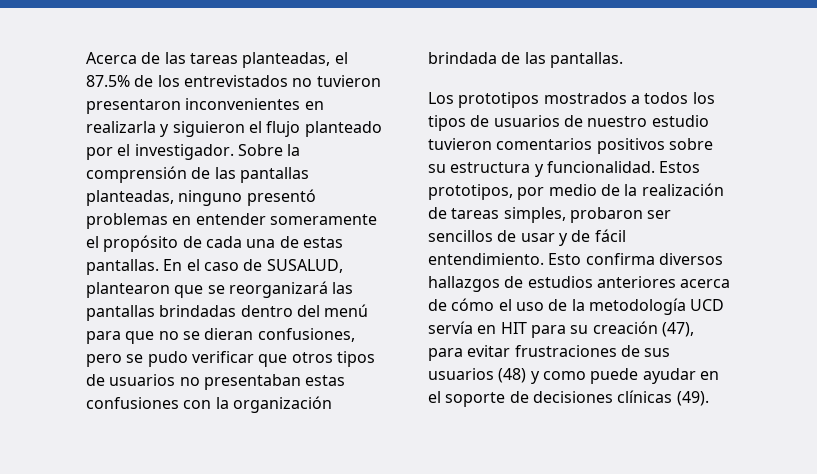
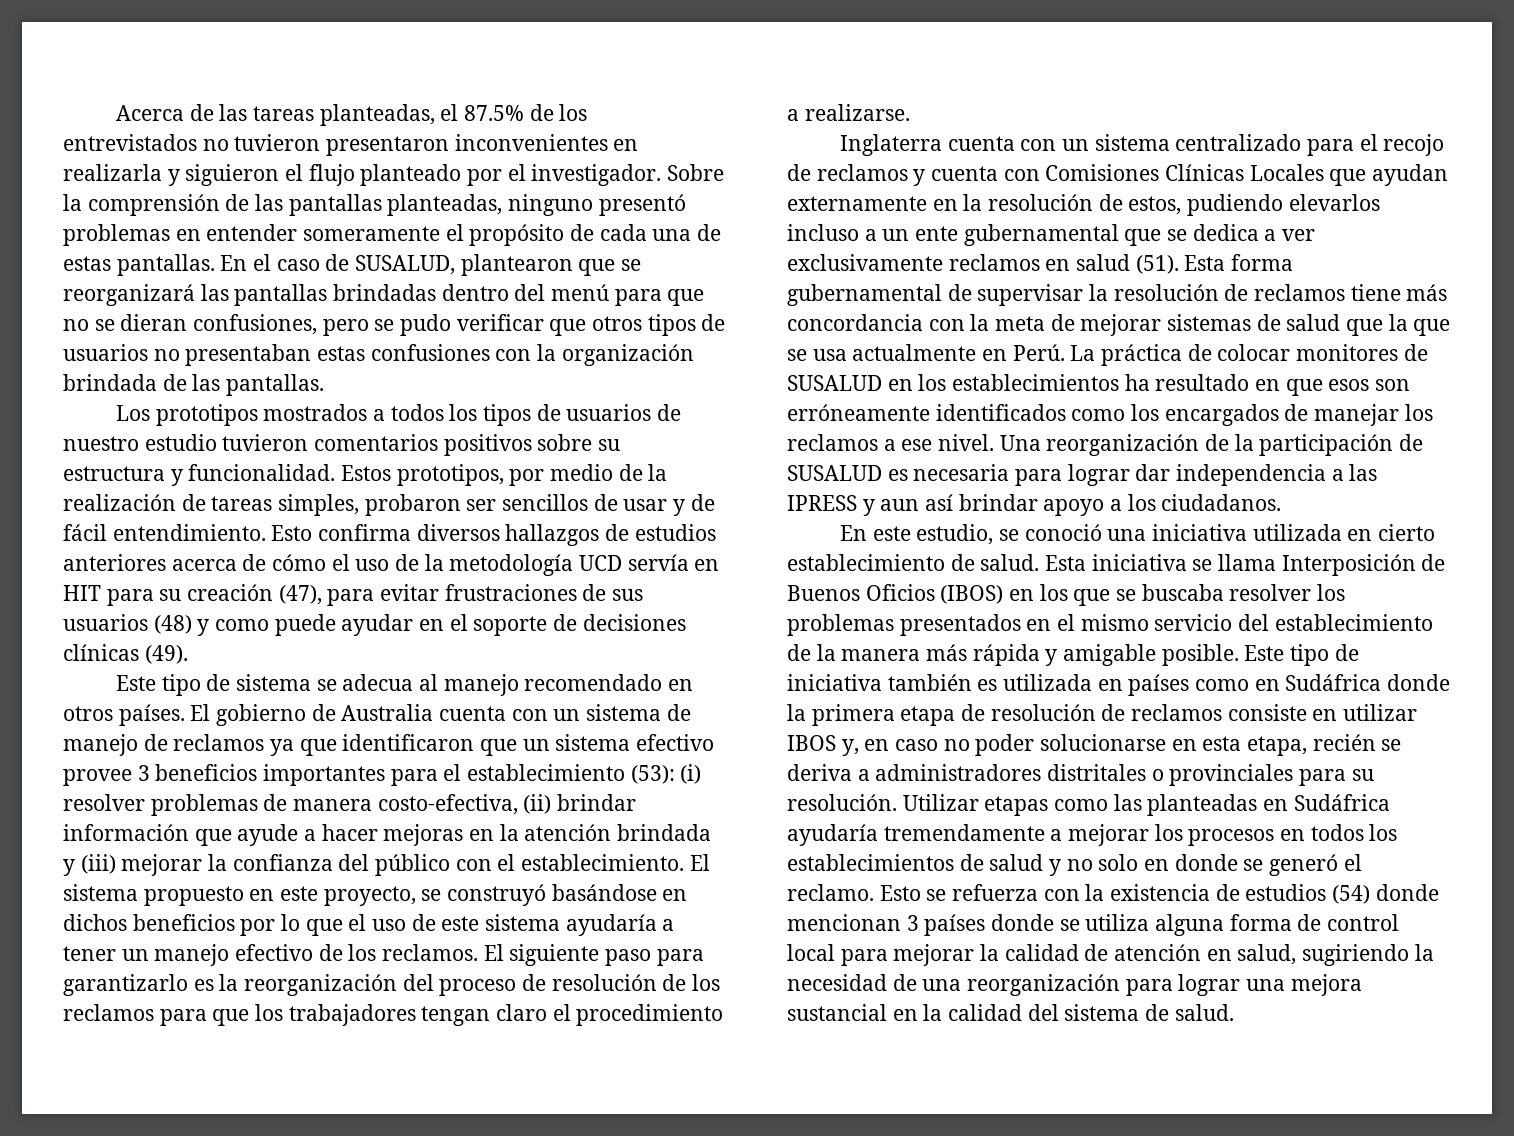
(709, 398) none -> [116,674,694,696] [63,704,691,726] [63,734,715,756] [63,764,702,786] [63,794,637,816] [63,824,712,846] [63,854,710,876] [63,884,688,906] [63,914,675,936] [63,944,704,966] [63,974,721,996] [63,1004,724,1026] [787,104,910,121] [840,134,1445,156] [787,164,1449,186] [787,194,1380,216] [787,224,1316,246] [787,254,1294,274] [787,284,1448,306] [787,314,1451,336] [787,344,1428,366] [787,374,1411,396] [787,404,1433,426] [787,434,1424,456] [787,464,1378,486] [787,494,1282,516] [840,524,1436,545] [787,554,1446,576] [787,584,1346,606] [787,614,1433,636] [787,644,1359,666] [787,674,1451,696] [787,704,1418,726] [787,734,1402,756] [787,764,1374,786] [787,794,1390,816] [787,824,1398,846] [787,854,1362,876] [787,884,1439,904] [787,914,1400,936] [787,944,1434,966] [787,974,1362,996] [787,1004,1234,1021] // Este tipo de sistema se adecua al manejo recomendado en otros países. El gobierno de Australia cuenta con un sistema de manejo de reclamos ya que identificaron que un sistema efectivo provee 3 beneficios importantes para el establecimiento (53): (i) resolver problemas de manera costo-efectiva, (ii) brindar información que ayude a hacer mejoras en la atención brindada y (iii) mejorar la confianza del público con el establecimiento. El sistema propuesto en este proyecto, se construyó basándose en dichos beneficios por lo que el uso de este sistema ayudaría a tener un manejo efectivo de los reclamos. El siguiente paso para garantizarlo es la reorganización del proceso de resolución de los reclamos para que los trabajadores tengan claro el procedimiento a realizarse. // Inglaterra cuenta con un sistema centralizado para el recojo de reclamos y cuenta con Comisiones Clínicas Locales que ayudan externamente en la resolución de estos, pudiendo elevarlos incluso a un ente gubernamental que se dedica a ver exclusivamente reclamos en salud (51). Esta forma gubernamental de supervisar la resolución de reclamos tiene más concordancia con la meta de mejorar sistemas de salud que la que se usa actualmente en Perú. La práctica de colocar monitores de SUSALUD en los establecimientos ha resultado en que esos son erróneamente identificados como los encargados de manejar los reclamos a ese nivel. Una reorganización de la participación de SUSALUD es necesaria para lograr dar independencia a las IPRESS y aun así brindar apoyo a los ciudadanos. // En este estudio, se conoció una iniciativa utilizada en cierto establecimiento de salud. Esta iniciativa se llama Interposición de Buenos Oficios (IBOS) en los que se buscaba resolver los problemas presentados en el mismo servicio del establecimiento de la manera más rápida y amigable posible. Este tipo de iniciativa también es utilizada en países como en Sudáfrica donde la primera etapa de resolución de reclamos consiste en utilizar IBOS y, en caso no poder solucionarse en esta etapa, recién se deriva a administradores distritales o provinciales para su resolución. Utilizar etapas como las planteadas en Sudáfrica ayudaría tremendamente a mejorar los procesos en todos los establecimientos de salud y no solo en donde se generó el reclamo. Esto se refuerza con la existencia de estudios (54) donde mencionan 3 países donde se utiliza alguna forma de control local para mejorar la calidad de atención en salud, sugiriendo la necesidad de una reorganización para lograr una mejora sustancial en la calidad del sistema de salud.

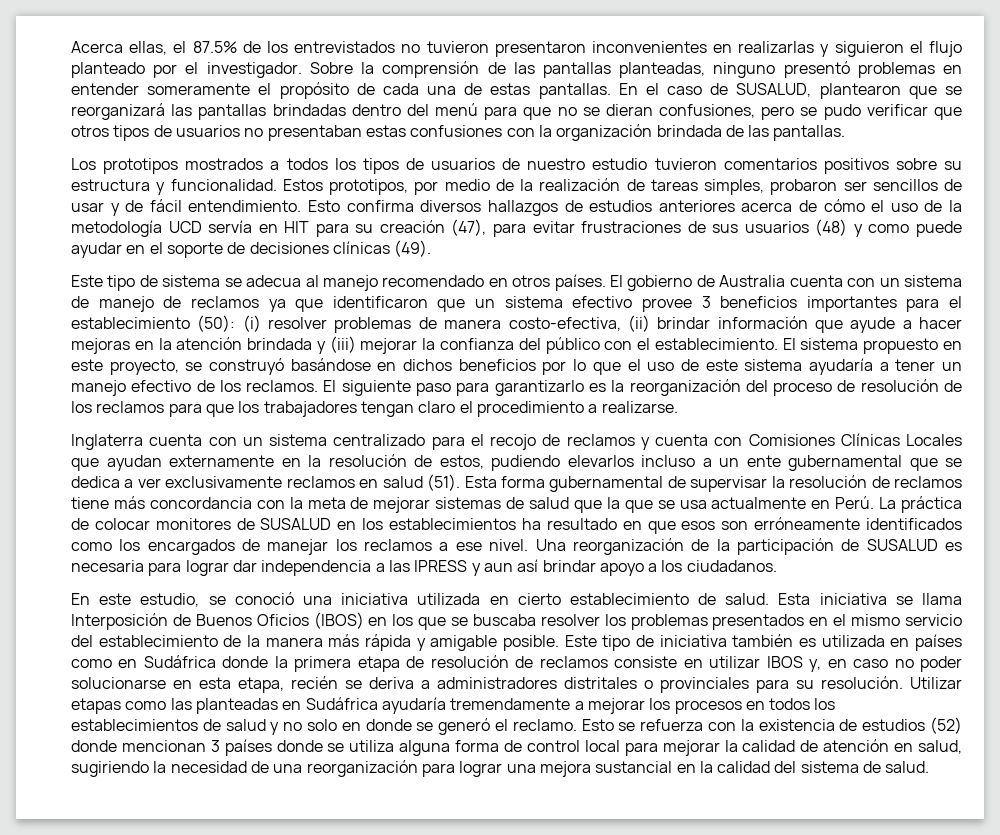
[189,104,435,126] de las tareas planteadas, -> [129,41,168,55] ellas,
[63,164,162,181] realizarla -> [738,41,815,53] realizarlas
[630,765,675,784] (53): -> [197,315,236,332] (50):
[1332,885,1371,904] (54) -> [929,717,962,734] (52)

